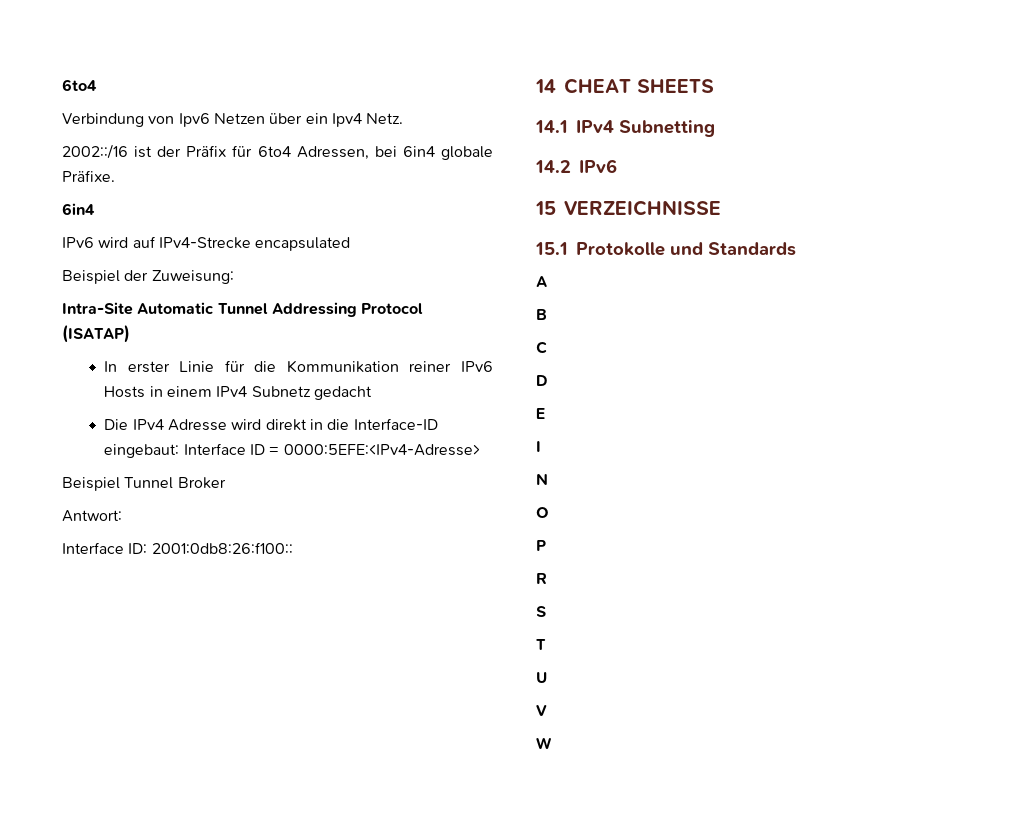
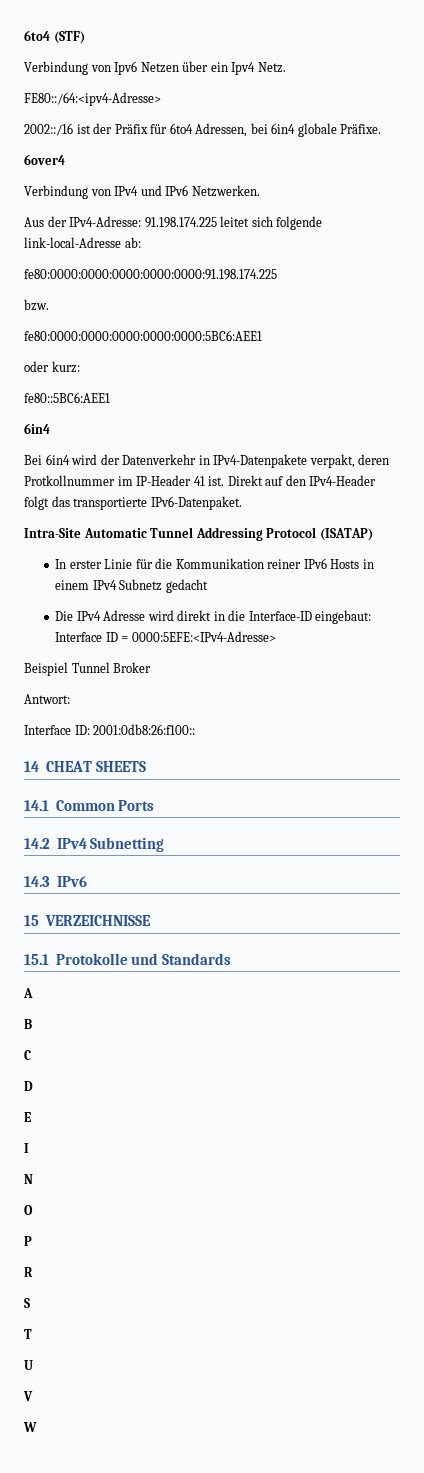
[62,79,97,91] 6to4 -> [24,30,85,44] 6to4 (STF)
(404, 118) none -> [24,92,161,106] // FE80::/64:<ipv4-Adresse>
[62,203,95,215] [62,236,351,251] [62,270,234,284] 6in4 // IPv6 wird auf IPv4-Strecke encapsulated // Beispiel der Zuweisung: -> [24,154,65,165] [24,185,260,199] [24,216,323,230] [24,237,141,248] [24,269,277,280] [24,299,49,311] [24,330,262,341] [24,361,80,373] [24,392,110,403] [24,423,50,434] [24,454,390,468] [24,475,377,486] [24,496,242,510] 6over4 // Verbindung von IPv4 und IPv6 Netzwerken. // Aus der IPv4-Adresse: 91.198.174.225 leitet sich folgende link-local-Adresse ab: // fe80:0000:0000:0000:0000:0000:91.198.174.225 // bzw. // fe80:0000:0000:0000:0000:0000:5BC6:AEE1 // oder kurz: // fe80::5BC6:AEE1 // 6in4 // Bei 6in4 wird der Datenverkehr in IPv4-Datenpakete verpakt, deren Protkollnummer im IP-Header 41 ist. Direkt auf den IPv4-Header folgt das transportierte IPv6-Datenpaket.
(568, 126) none -> [55,800,155,811] [24,838,50,849] Common Ports // 14.2
[535,160,571,173] 14.2 -> [24,876,50,887] 14.3

